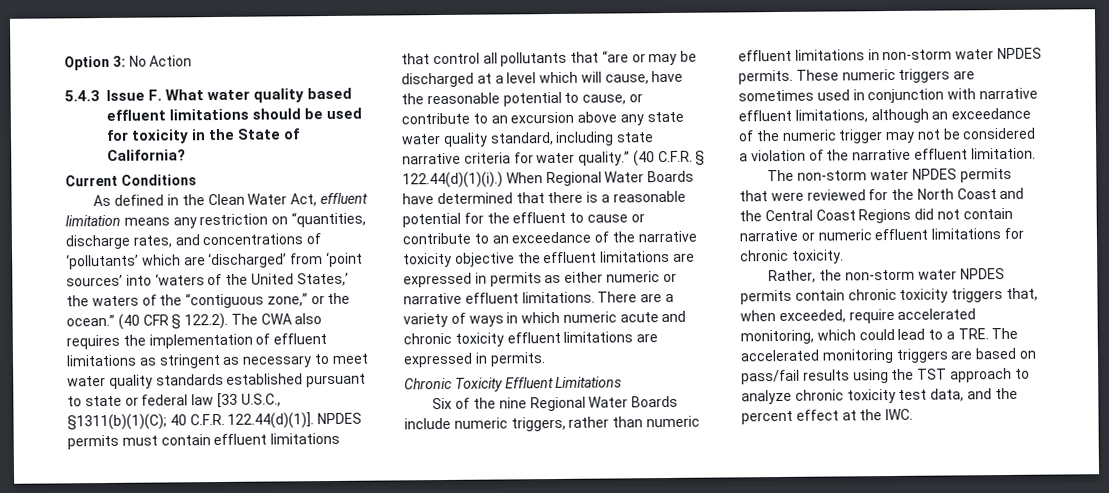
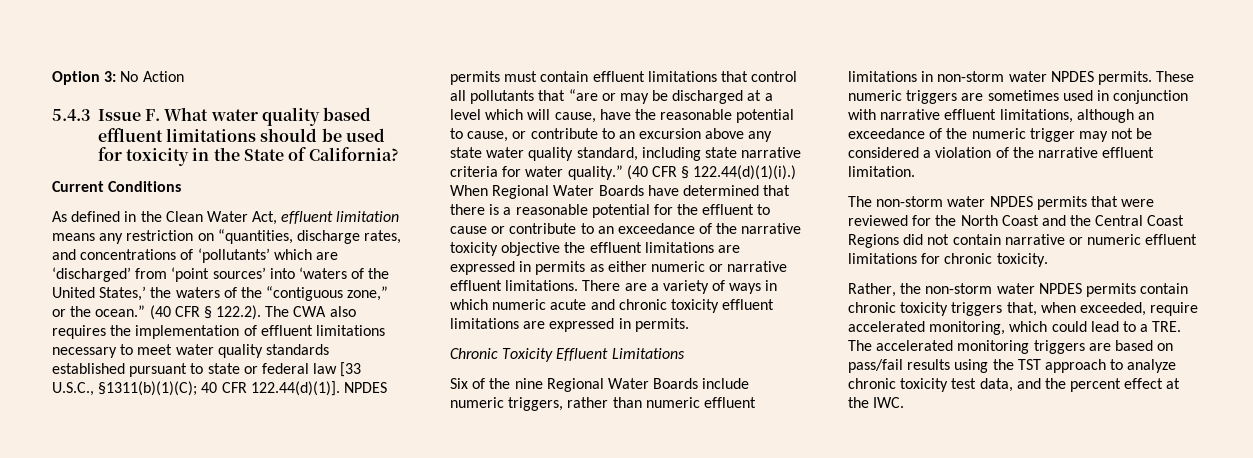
[138,353,241,369] as stringent as -> (385, 330) none
[189,413,225,426] C.F.R. -> [221,382,247,393] CFR
[657,150,693,163] C.F.R. -> [651,166,677,177] CFR

